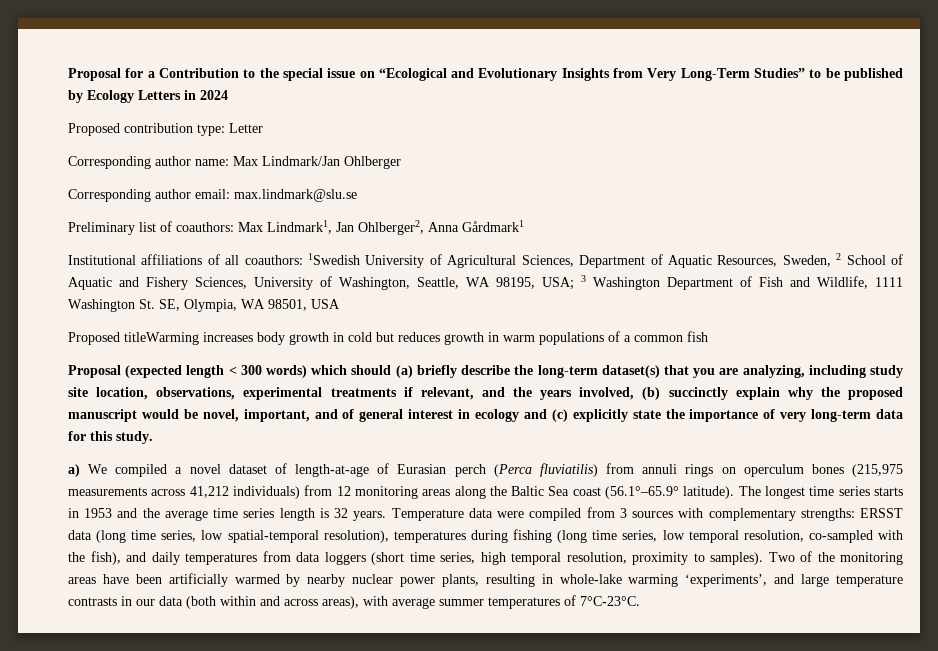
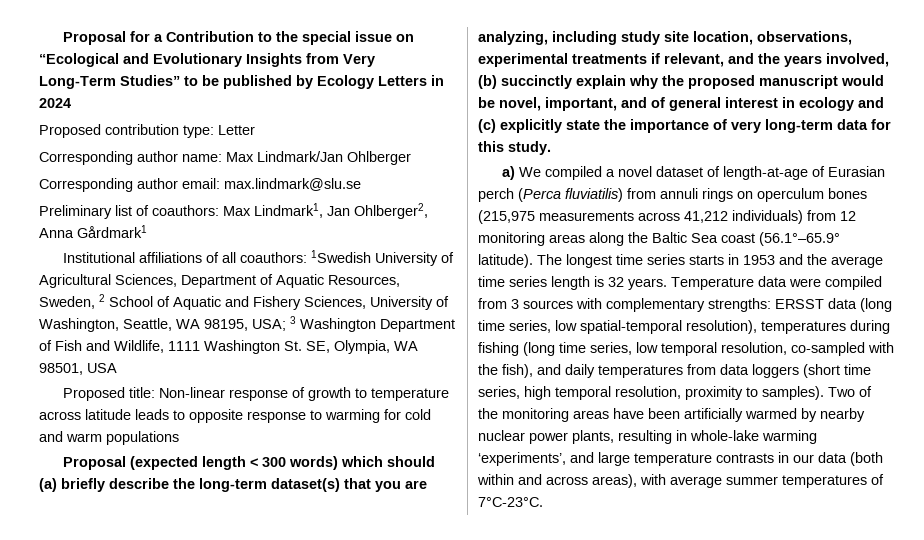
[124,331,708,345] titleWarming increases body growth in cold but reduces growth in warm populations of a common fish -> [129,387,450,401] [39,409,431,423] [39,431,179,445] title: Non-linear response of growth to temperature across latitude leads to opposite response to warming for cold and warm populations

